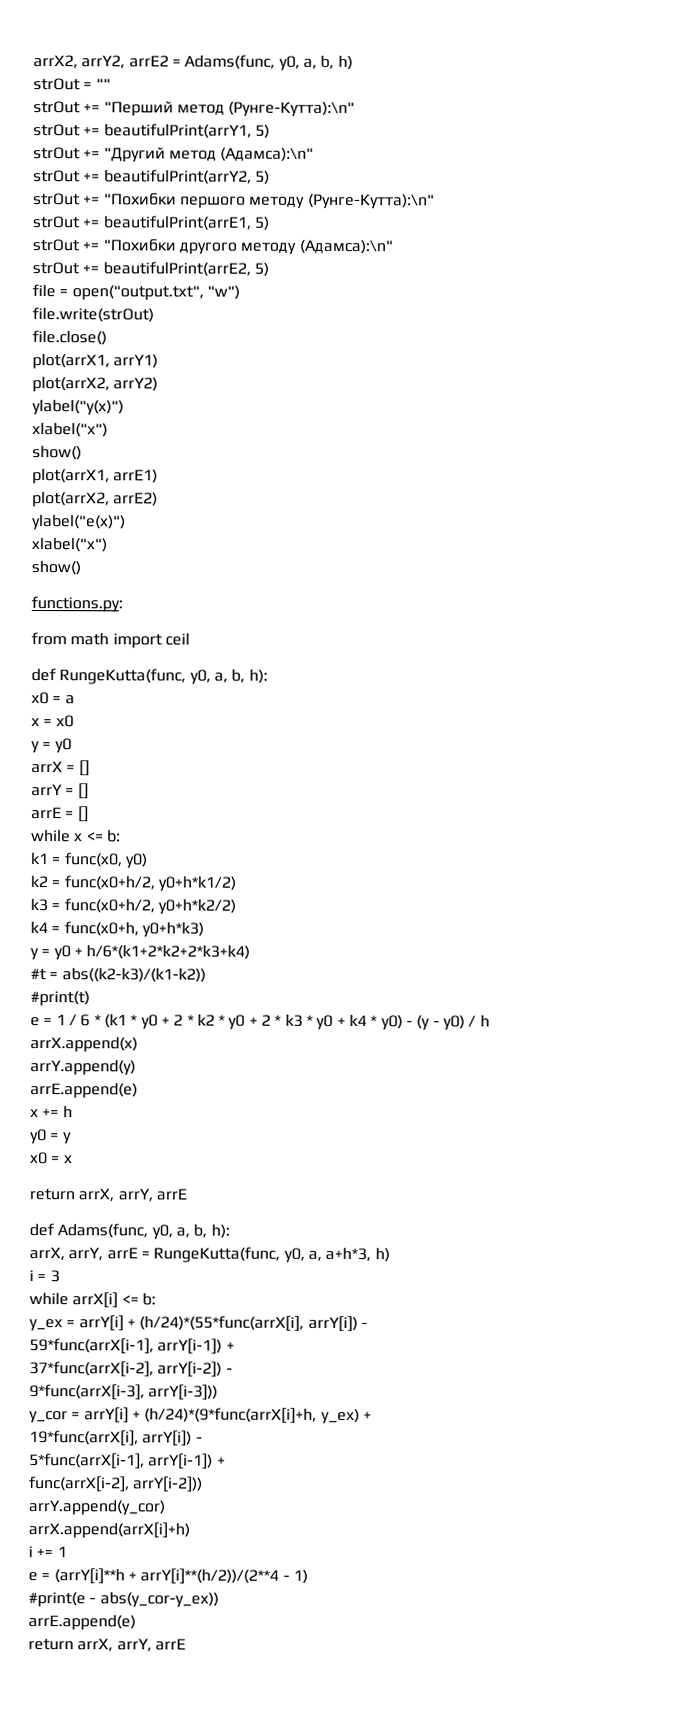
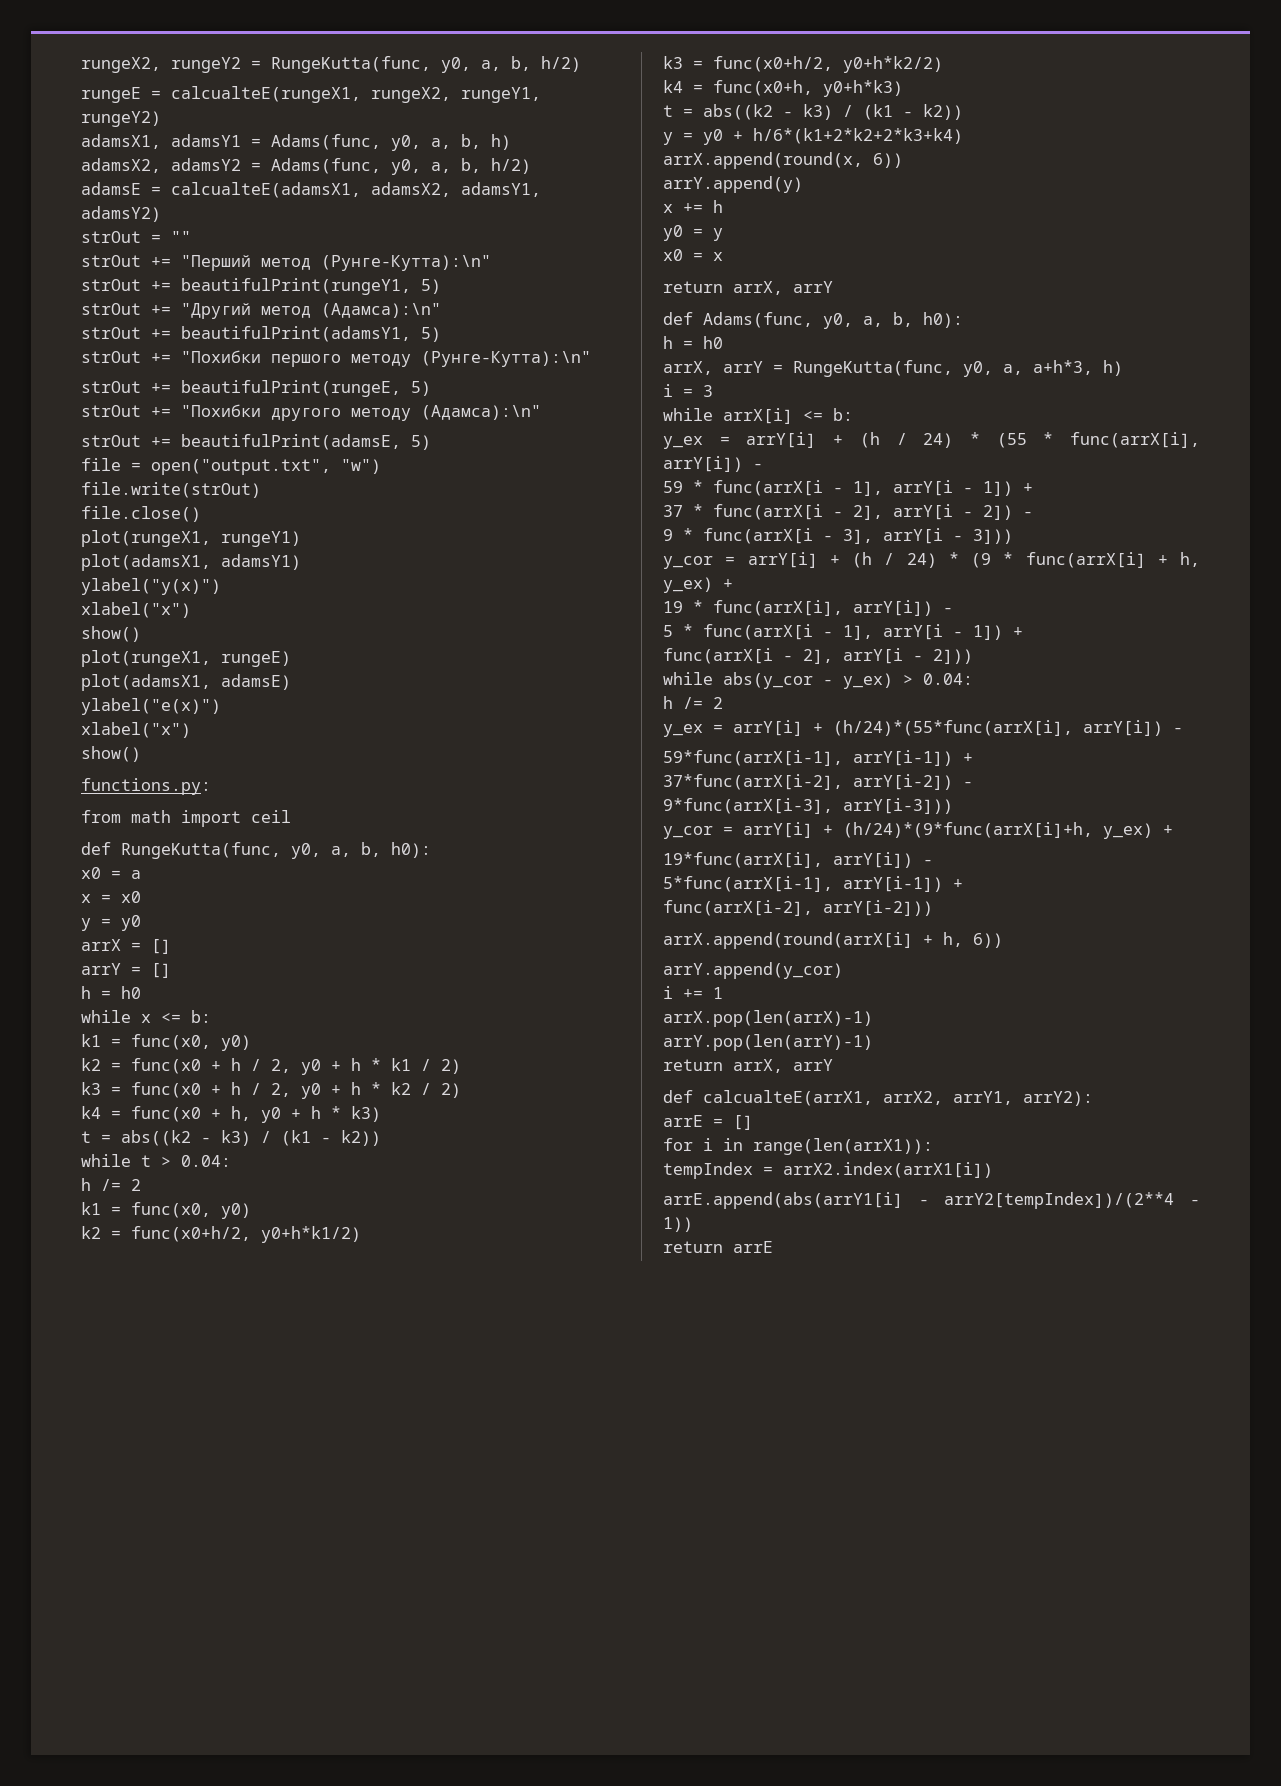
[33,55,169,69] arrX2, arrY2, arrE2 -> [81,56,581,73] [81,86,541,103] [81,111,161,127] [81,134,241,149] rungeX2, rungeY2 = RungeKutta(func, y0, a, b, h/2) // rungeE = calcualteE(rungeX1, rungeX2, rungeY1, rungeY2) // adamsX1, adamsY1
(353, 62) none -> [81,158,531,175] [81,182,541,198] [81,206,161,222] // adamsX2, adamsY2 = Adams(func, y0, a, b, h/2) // adamsE = calcualteE(adamsX1, adamsX2, adamsY1, adamsY2)
[103,123,252,139] beautifulPrint(arrY1, -> [181,278,411,295] beautifulPrint(rungeY1,
[103,169,252,185] beautifulPrint(arrY2, -> [181,326,411,342] beautifulPrint(adamsY1,
[102,215,252,231] beautifulPrint(arrE1, -> [181,380,401,397] beautifulPrint(rungeE,
[102,261,251,277] beautifulPrint(arrE2, -> [181,434,401,450] beautifulPrint(adamsE,
[32,353,159,370] [32,376,159,393] plot(arrX1, arrY1) // plot(arrX2, arrY2) -> [81,530,301,547] [81,554,301,571] plot(rungeX1, rungeY1) // plot(adamsX1, adamsY1)
[32,468,159,485] [32,491,159,508] plot(arrX1, arrE1) // plot(arrX2, arrE2) -> [81,650,291,667] [81,674,291,691] plot(rungeX1, rungeE) // plot(adamsX1, adamsE)
[248,668,268,684] h): -> [391,842,431,858] h0):
[31,806,89,823] arrE = [] -> [81,986,141,999] h = h0
(148, 861) none -> [81,1058,461,1075] [81,1082,461,1099] [81,1106,381,1123] [81,1130,381,1146] [81,1154,231,1167] [81,1178,141,1191] [81,1202,251,1219] // k2 = func(x0 + h / 2, y0 + h * k1 / 2) // k3 = func(x0 + h / 2, y0 + h * k2 / 2) // k4 = func(x0 + h, y0 + h * k3) // t = abs((k2 - k3) / (k1 - k2)) // while t > 0.04: // h /= 2 // k1 = func(x0, y0)
(204, 929) none -> [663,104,963,120] // t = abs((k2 - k3) / (k1 - k2))
[30,967,206,983] [30,991,90,1007] [30,1013,490,1031] [30,1036,138,1053] #t = abs((k2-k3)/(k1-k2)) // #print(t) // e = 1 / 6 * (k1 * y0 + 2 * k2 * y0 + 2 * k3 * y0 + k4 * y0) - (y - y0) / h // arrX.append(x) -> [663,152,903,169] arrX.append(round(x, 6))
[30,1082,138,1099] // arrE.append(e) -> (803, 184) none
[117,1188,187,1202] arrY, arrE -> [793,281,833,293] arrY
[210,1223,230,1239] [29,1247,138,1261] h): // arrX, arrY, arrE -> [923,312,963,328] [663,336,723,349] [663,361,763,375] h0): // h = h0 // arrX, arrY
(156, 1299) none -> [663,432,1200,449] [663,456,763,472] [663,480,1033,496] [663,504,1033,520] [663,528,1013,544] [663,552,1200,569] [663,577,733,593] [663,600,953,616] [663,624,1023,640] [663,648,973,664] [663,672,973,689] [663,696,723,709] // y_ex = arrY[i] + (h / 24) * (55 * func(arrX[i], arrY[i]) - // 59 * func(arrX[i - 1], arrY[i - 1]) + // 37 * func(arrX[i - 2], arrY[i - 2]) - // 9 * func(arrX[i - 3], arrY[i - 3])) // y_cor = arrY[i] + (h / 24) * (9 * func(arrX[i] + h, y_ex) + // 19 * func(arrX[i], arrY[i]) - // 5 * func(arrX[i - 1], arrY[i - 1]) + // func(arrX[i - 2], arrY[i - 2])) // while abs(y_cor - y_ex) > 0.04: // h /= 2
(204, 1484) none -> [663,932,1003,949] // arrX.append(round(arrX[i] + h, 6))
[28,1521,190,1539] // arrX.append(arrX[i]+h) -> (843, 970) none
[28,1568,308,1585] [28,1591,219,1608] [28,1613,136,1631] [28,1637,152,1652] e = (arrY[i]**h + arrY[i]**(h/2))/(2**4 - 1) // #print(e - abs(y_cor-y_ex)) // arrE.append(e) // return arrX, arrY, -> [663,1010,873,1027] [663,1034,873,1051] [663,1059,833,1073] [663,1090,1093,1106] [663,1115,753,1130] [663,1138,933,1155] [663,1162,993,1179] [663,1192,1200,1209] [663,1217,693,1232] [663,1241,723,1253] arrX.pop(len(arrX)-1) // arrY.pop(len(arrY)-1) // return arrX, arrY // def calcualteE(arrX1, arrX2, arrY1, arrY2): // arrE = [] // for i in range(len(arrX1)): // tempIndex = arrX2.index(arrX1[i]) // arrE.append(abs(arrY1[i] - arrY2[tempIndex])/(2**4 - 1)) // return

